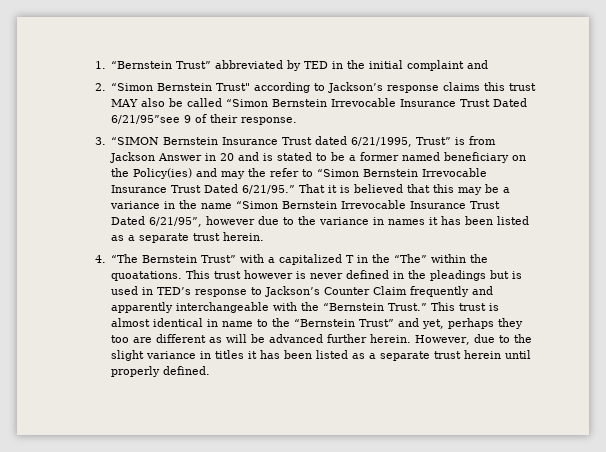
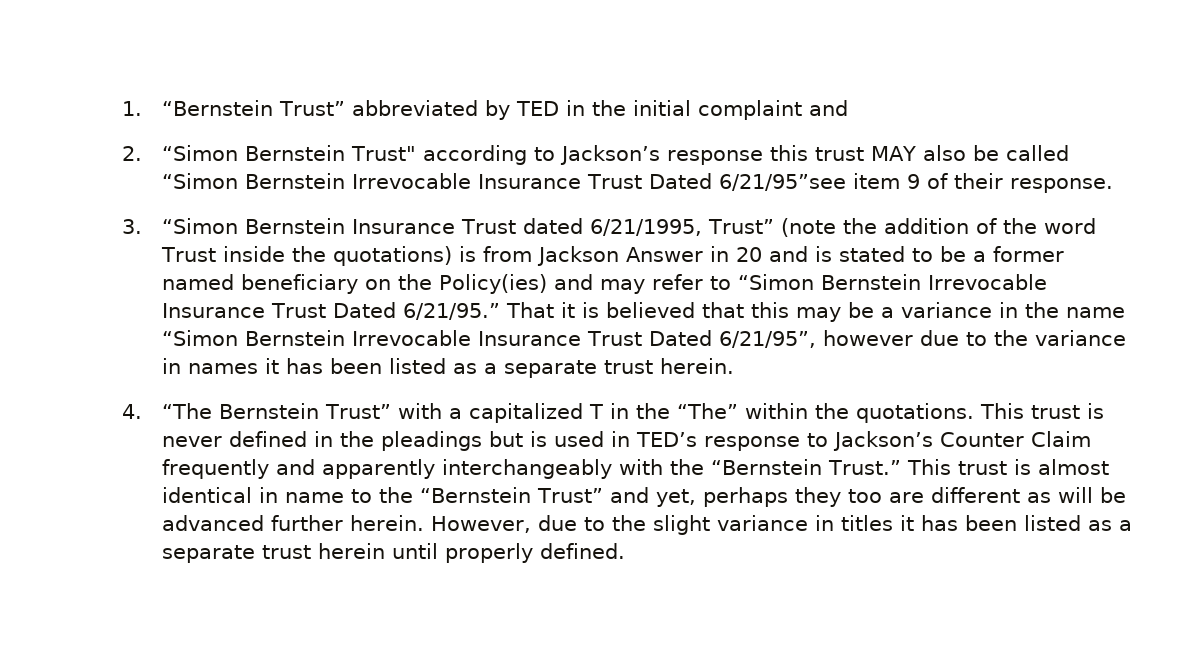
[443,82,481,91] claims -> (763, 157) none
(181, 119) none -> [852,173,900,189] item
[111,137,160,145] “SIMON -> [161,218,238,234] “Simon
(452, 141) none -> [780,218,1096,237] [160,246,452,266] (note the addition of the word Trust inside the quotations)
[248,168,267,177] the -> (645, 286) none
[111,270,294,281] quoatations. This trust however -> [855,403,1080,423] quotations. This trust
[176,302,270,313] interchangeable -> [441,459,612,479] interchangeably

